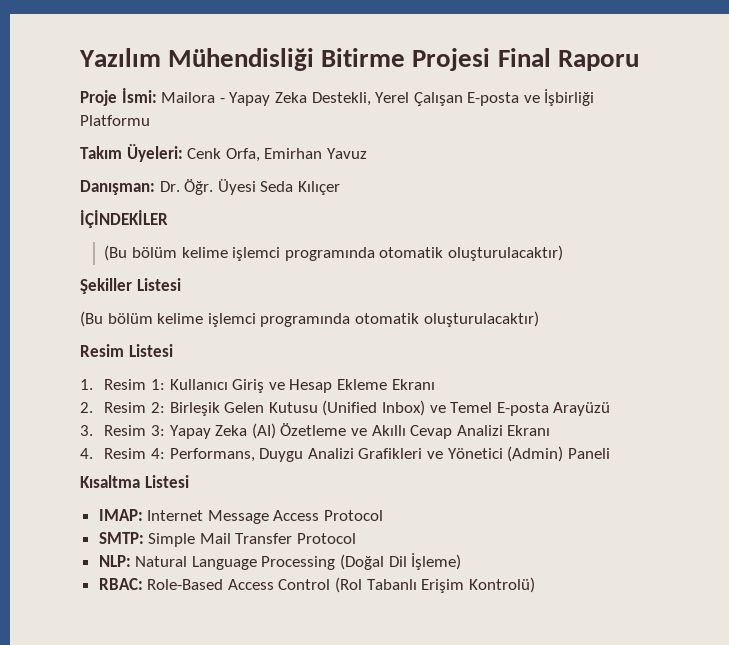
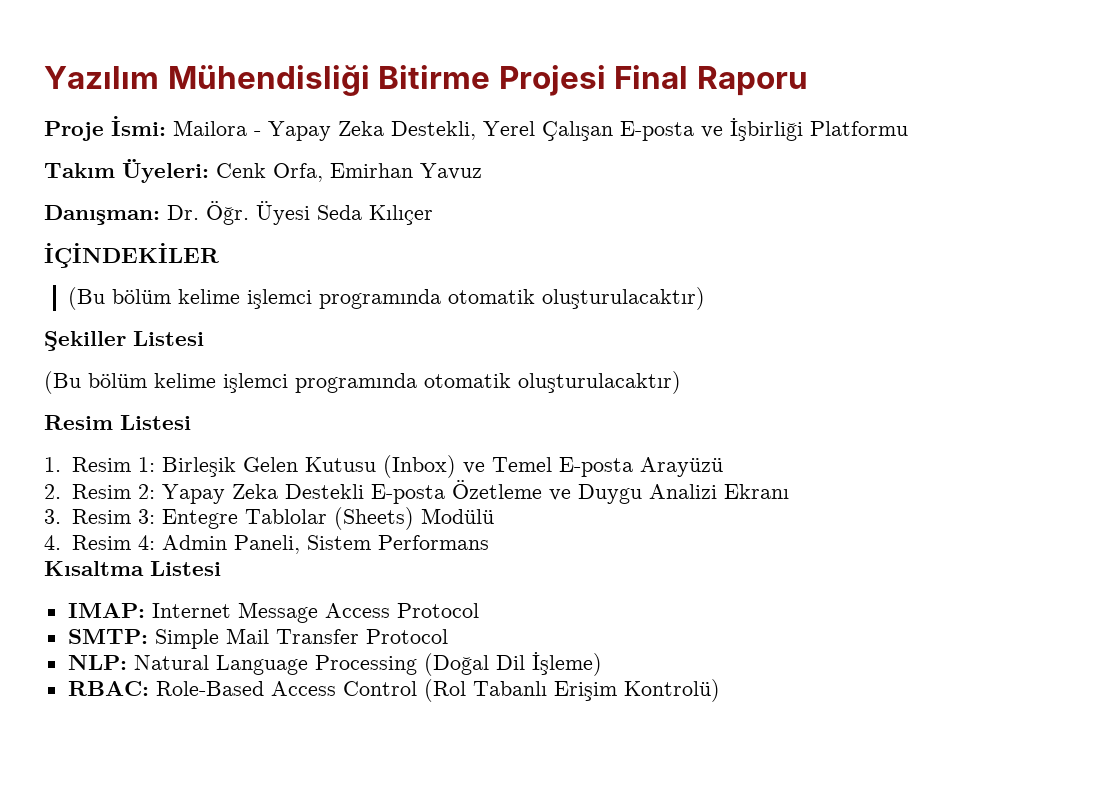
[169,379,435,393] [80,402,166,413] Kullanıcı Giriş ve Hesap Ekleme Ekranı // 2. Resim 2: -> (155, 464) none
[322,400,426,416] (Unified Inbox) -> [382,455,456,478] (Inbox)
[80,423,551,439] [80,446,610,462] 3. Resim 3: Yapay Zeka (AI) Özetleme ve Akıllı Cevap Analizi Ekranı // 4. Resim 4: Performans, Duygu Analizi Grafikleri ve Yönetici (Admin) Paneli -> [44,480,789,504] [44,507,494,530] [44,535,489,554] 2. Resim 2: Yapay Zeka Destekli E-posta Özetleme ve Duygu Analizi Ekranı // 3. Resim 3: Entegre Tablolar (Sheets) Modülü // 4. Resim 4: Admin Paneli, Sistem Performans

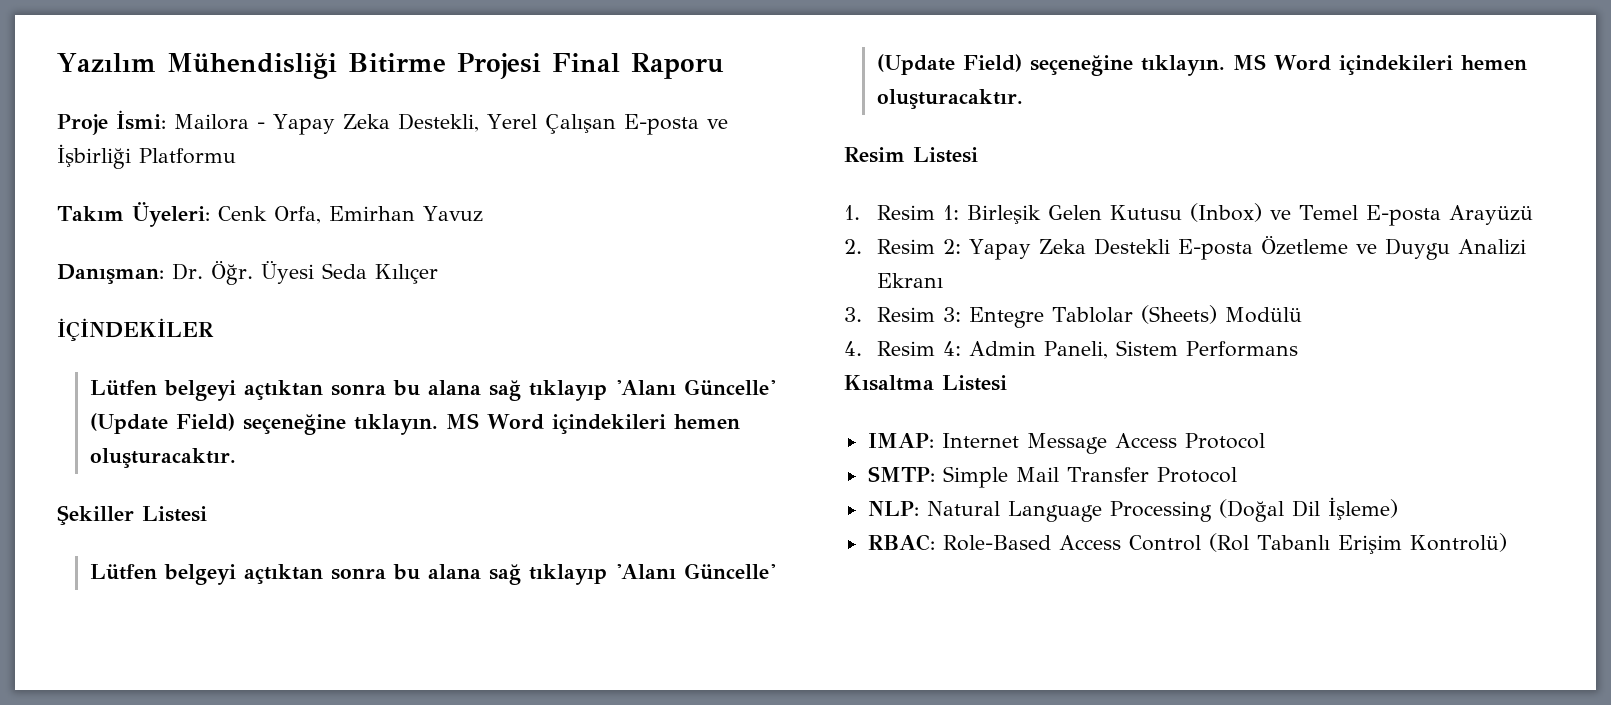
[68,287,706,310] [44,331,204,351] [44,371,681,394] (Bu bölüm kelime işlemci programında otomatik oluşturulacaktır) // Şekiller Listesi // (Bu bölüm kelime işlemci programında otomatik oluşturulacaktır) -> [90,379,777,401] [90,413,741,435] [90,448,237,468] [57,505,207,525] [90,563,777,585] [877,54,1528,76] [877,89,1024,109] Lütfen belgeyi açtıktan sonra bu alana sağ tıklayıp 'Alanı Güncelle' (Update Field) seçeneğine tıklayın. MS Word içindekileri hemen oluşturacaktır. // Şekiller Listesi // Lütfen belgeyi açtıktan sonra bu alana sağ tıklayıp 'Alanı Güncelle' (Update Field) seçeneğine tıklayın. MS Word içindekileri hemen oluşturacaktır.

